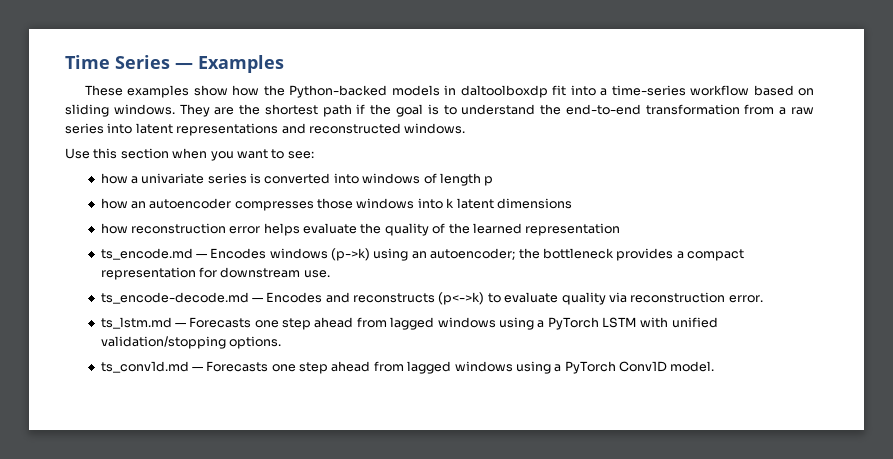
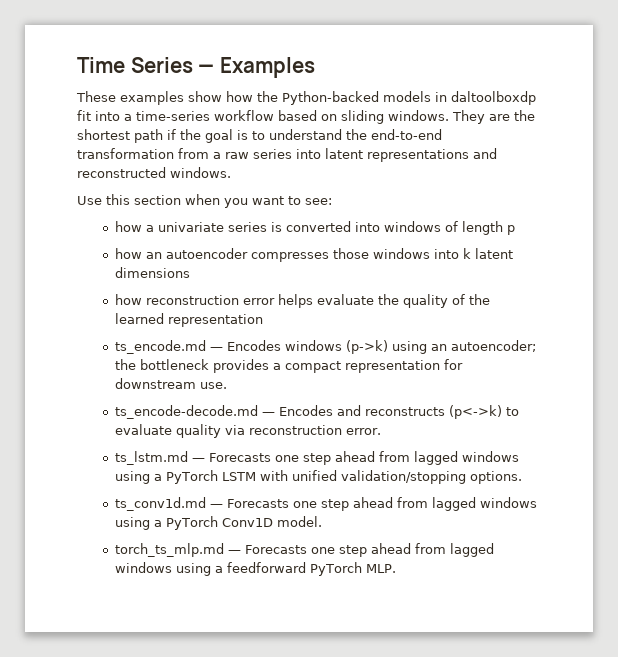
(715, 366) none -> [114,543,494,557] [114,562,396,576] // torch_ts_mlp.md — Forecasts one step ahead from lagged windows using a feedforward PyTorch MLP.

